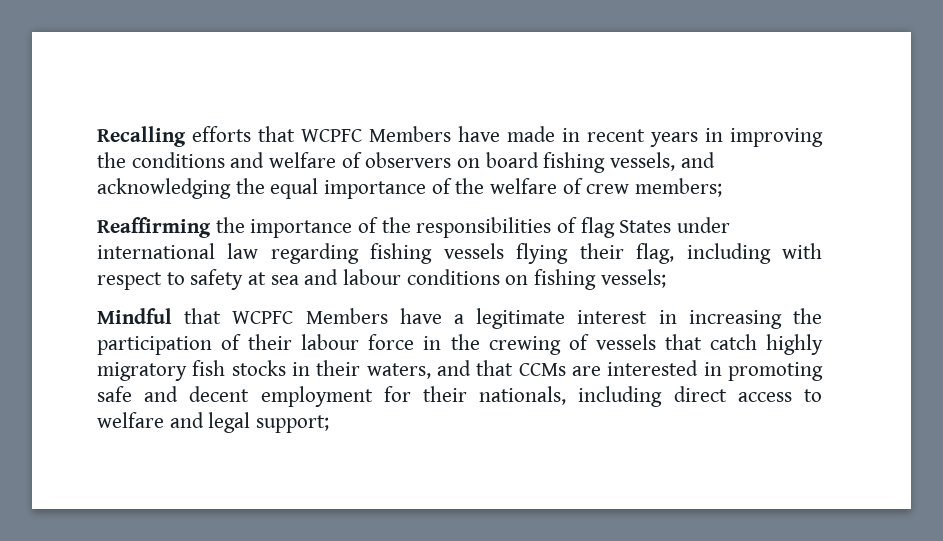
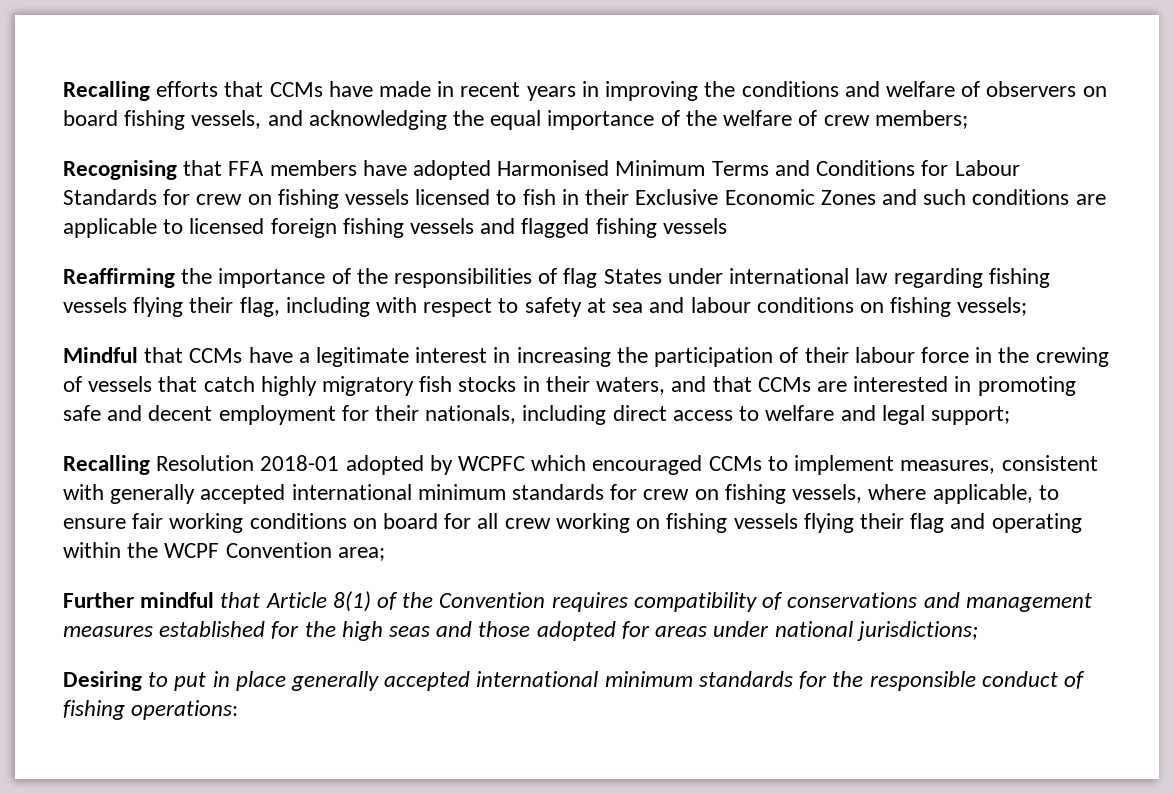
[301,126,451,142] WCPFC Members -> [269,82,323,97] CCMs
(723, 187) none -> [63,160,1020,180] [63,189,1106,209] [63,218,727,238] // Recognising that FFA members have adopted Harmonised Minimum Terms and Conditions for Labour Standards for crew on fishing vessels licensed to fish in their Exclusive Economic Zones and such conditions are applicable to licensed foreign fishing vessels and flagged fishing vessels
[232,308,388,324] WCPFC Members -> [189,348,243,363] CCMs
(330, 424) none -> [63,455,1098,475] [63,484,1059,504] [63,513,1082,533] [63,542,385,561] [63,591,1092,612] [63,621,978,641] [63,671,1085,691] [63,700,239,720] // Recalling Resolution 2018-01 adopted by WCPFC which encouraged CCMs to implement measures, consistent with generally accepted international minimum standards for crew on fishing vessels, where applicable, to ensure fair working conditions on board for all crew working on fishing vessels flying their flag and operating within the WCPF Convention area; // Further mindful that Article 8(1) of the Convention requires compatibility of conservations and management measures established for the high seas and those adopted for areas under national jurisdictions; // Desiring to put in place generally accepted international minimum standards for the responsible conduct of fishing operations:

